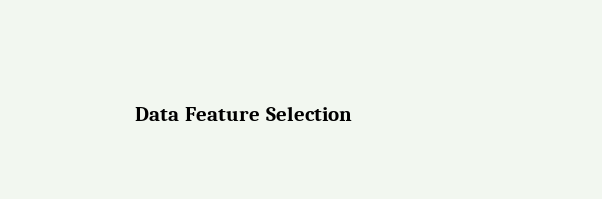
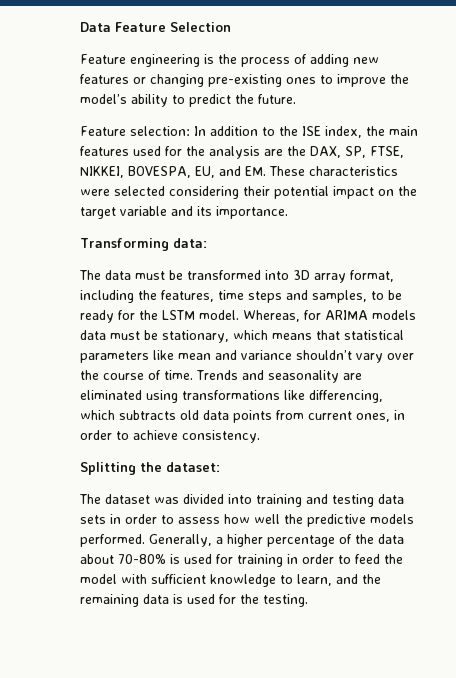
(352, 113) none -> [79,54,379,67] [79,74,409,87] [79,94,296,107] [79,126,418,138] [79,146,404,159] [79,166,398,178] [79,186,417,199] [79,206,288,219] [79,238,207,251] [78,270,394,283] [79,290,402,303] [79,310,416,323] [79,330,404,343] [79,350,414,363] [79,370,362,383] [79,390,383,403] [79,410,405,423] [79,430,260,443] [79,462,220,475] [78,494,404,507] [79,514,414,527] [79,534,404,547] [79,554,403,567] [79,574,381,587] [79,594,308,607] // Feature engineering is the process of adding new features or changing pre-existing ones to improve the model’s ability to predict the future. // Feature selection: In addition to the ISE index, the main features used for the analysis are the DAX, SP, FTSE, NIKKEI, BOVESPA, EU, and EM. These characteristics were selected considering their potential impact on the target variable and its importance. // Transforming data: // The data must be transformed into 3D array format, including the features, time steps and samples, to be ready for the LSTM model. Whereas, for ARIMA models data must be stationary, which means that statistical parameters like mean and variance shouldn’t vary over the course of time. Trends and seasonality are eliminated using transformations like differencing, which subtracts old data points from current ones, in order to achieve consistency. // Splitting the dataset: // The dataset was divided into training and testing data sets in order to assess how well the predictive models performed. Generally, a higher percentage of the data about 70-80% is used for training in order to feed the model with sufficient knowledge to learn, and the remaining data is used for the testing.

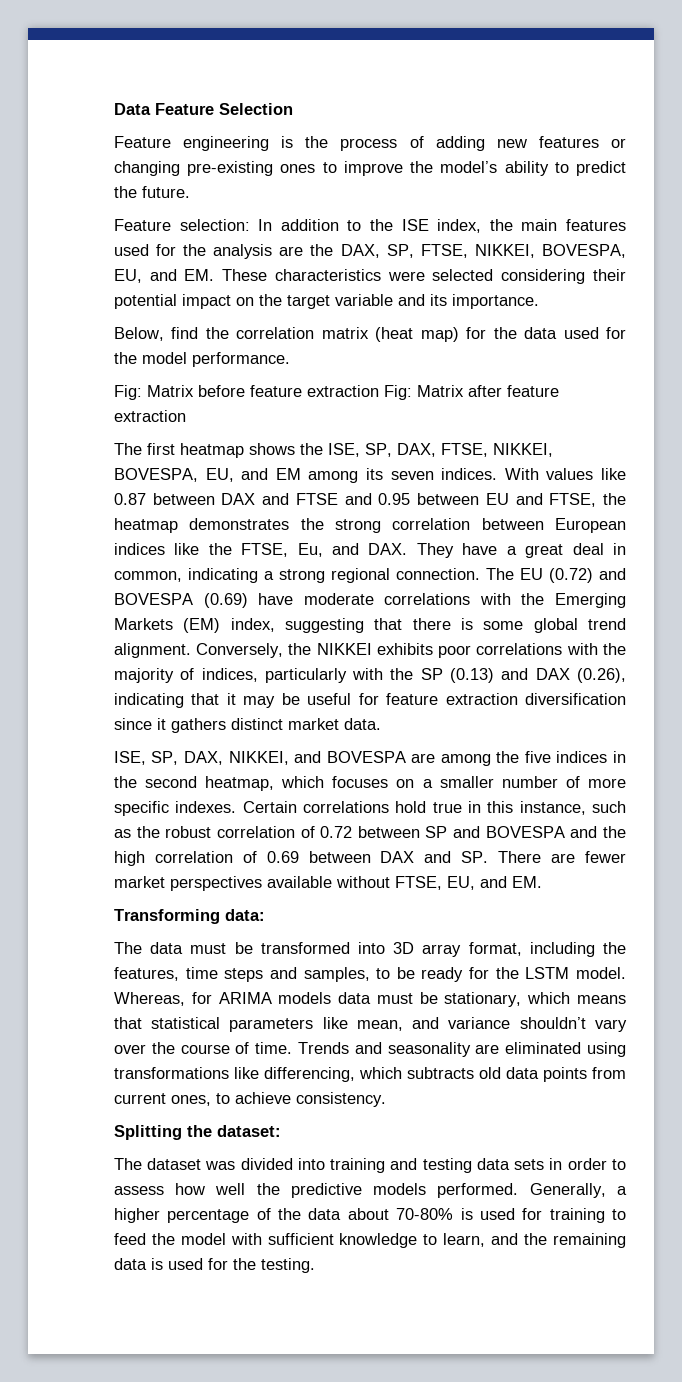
(288, 212) none -> [113,327,626,342] [113,352,290,367] [113,385,559,400] [113,410,186,422] [113,443,553,458] [113,468,626,483] [113,493,626,507] [113,518,626,533] [113,543,627,558] [113,568,626,583] [113,593,626,608] [113,618,627,633] [113,643,626,658] [113,668,627,683] [113,693,626,708] [113,718,381,733] [113,751,627,766] [113,776,626,791] [113,801,627,816] [113,826,626,838] [113,851,626,866] [113,876,542,891] // Below, find the correlation matrix (heat map) for the data used for the model performance. // Fig: Matrix before feature extraction Fig: Matrix after feature extraction // The first heatmap shows the ISE, SP, DAX, FTSE, NIKKEI, BOVESPA, EU, and EM among its seven indices. With values like 0.87 between DAX and FTSE and 0.95 between EU and FTSE, the heatmap demonstrates the strong correlation between European indices like the FTSE, Eu, and DAX. They have a great deal in common, indicating a strong regional connection. The EU (0.72) and BOVESPA (0.69) have moderate correlations with the Emerging Markets (EM) index, suggesting that there is some global trend alignment. Conversely, the NIKKEI exhibits poor correlations with the majority of indices, particularly with the SP (0.13) and DAX (0.26), indicating that it may be useful for feature extraction diversification since it gathers distinct market data. // ISE, SP, DAX, NIKKEI, and BOVESPA are among the five indices in the second heatmap, which focuses on a smaller number of more specific indexes. Certain correlations hold true in this instance, such as the robust correlation of 0.72 between SP and BOVESPA and the high correlation of 0.69 between DAX and SP. There are fewer market perspectives available without FTSE, EU, and EM.
[177,353,211,360] mean -> [356,1020,403,1031] mean,
[393,410,405,420] [79,430,112,440] in order -> (211, 1100) none
[286,554,334,564] in order -> (605, 1215) none

